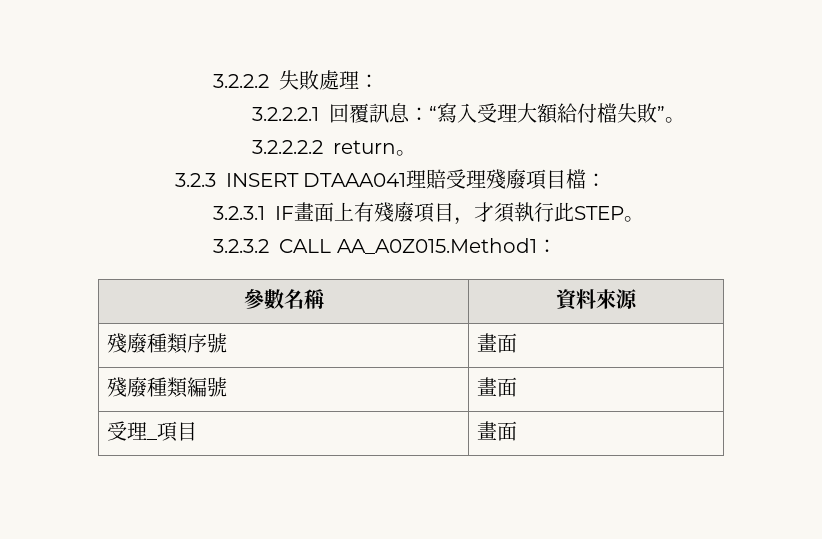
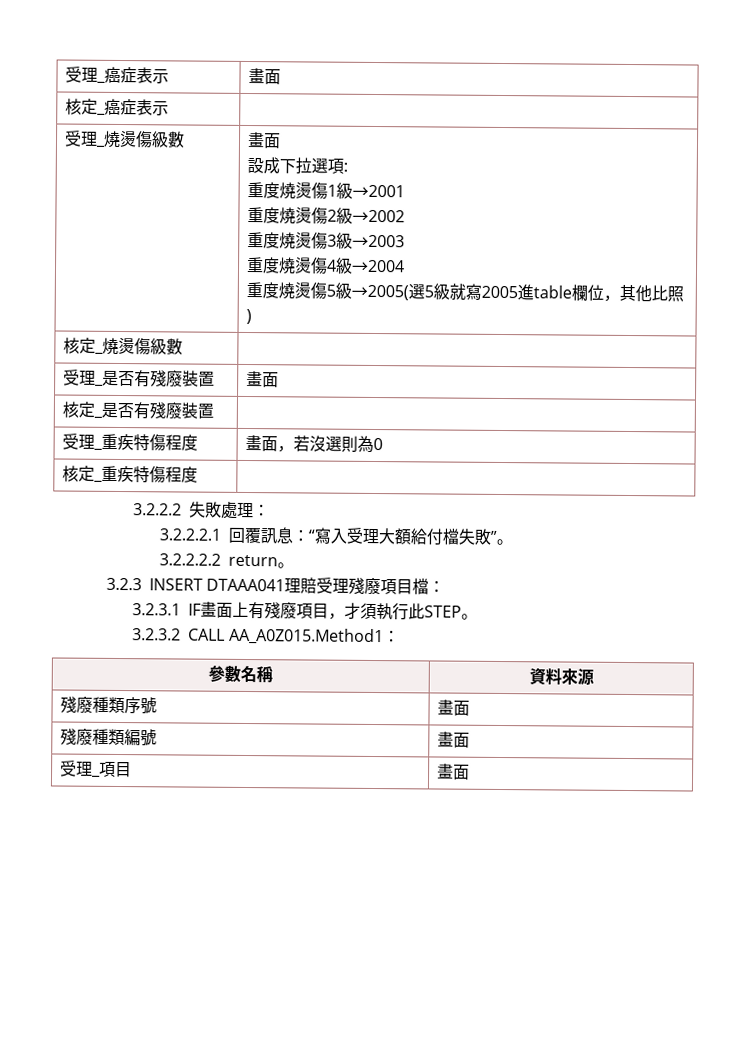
(213, 81) none -> [65,66,170,84] [248,68,282,85] [65,98,170,116] [64,130,186,149] [247,131,282,149] [247,156,349,175] [247,181,406,200] [247,206,406,225] [247,231,406,250] [246,256,406,275] [246,281,685,303] [246,308,253,325] [63,337,184,356] [63,369,216,388] [246,370,280,388] [62,401,215,420] [62,433,199,452] [245,434,384,454] [62,465,199,484] 受理_癌症表示 | 畫面 // 核定_癌症表示 | // 受理_燒燙傷級數 | 畫面 // 設成下拉選項: // 重度燒燙傷1級→2001 // 重度燒燙傷2級→2002 // 重度燒燙傷3級→2003 // 重度燒燙傷4級→2004 // 重度燒燙傷5級→2005(選5級就寫2005進table欄位，其他比照) // 核定_燒燙傷級數 | // 受理_是否有殘廢裝置 | 畫面 // 核定_是否有殘廢裝置 | // 受理_重疾特傷程度 | 畫面，若沒選則為0 // 核定_重疾特傷程度 | //

